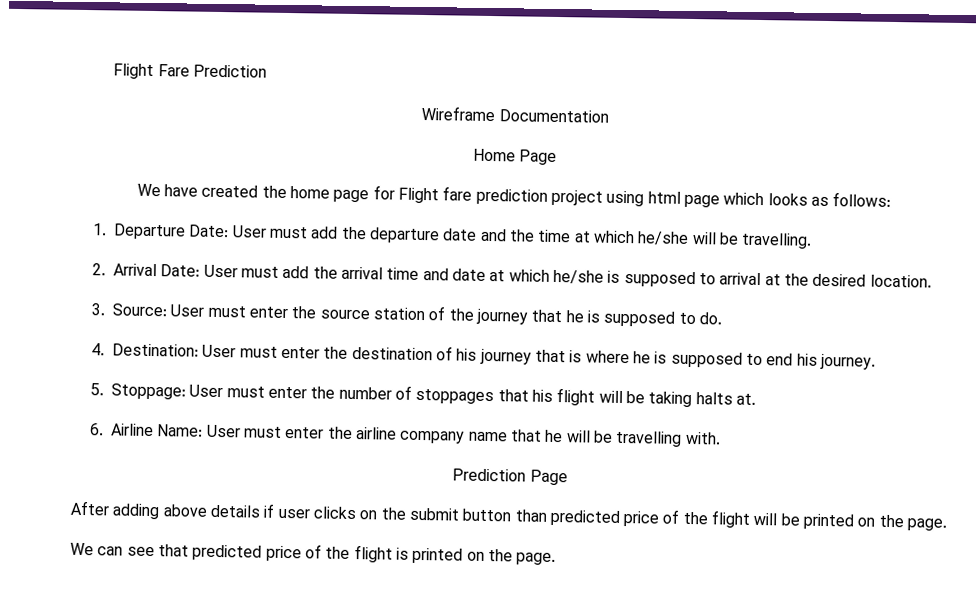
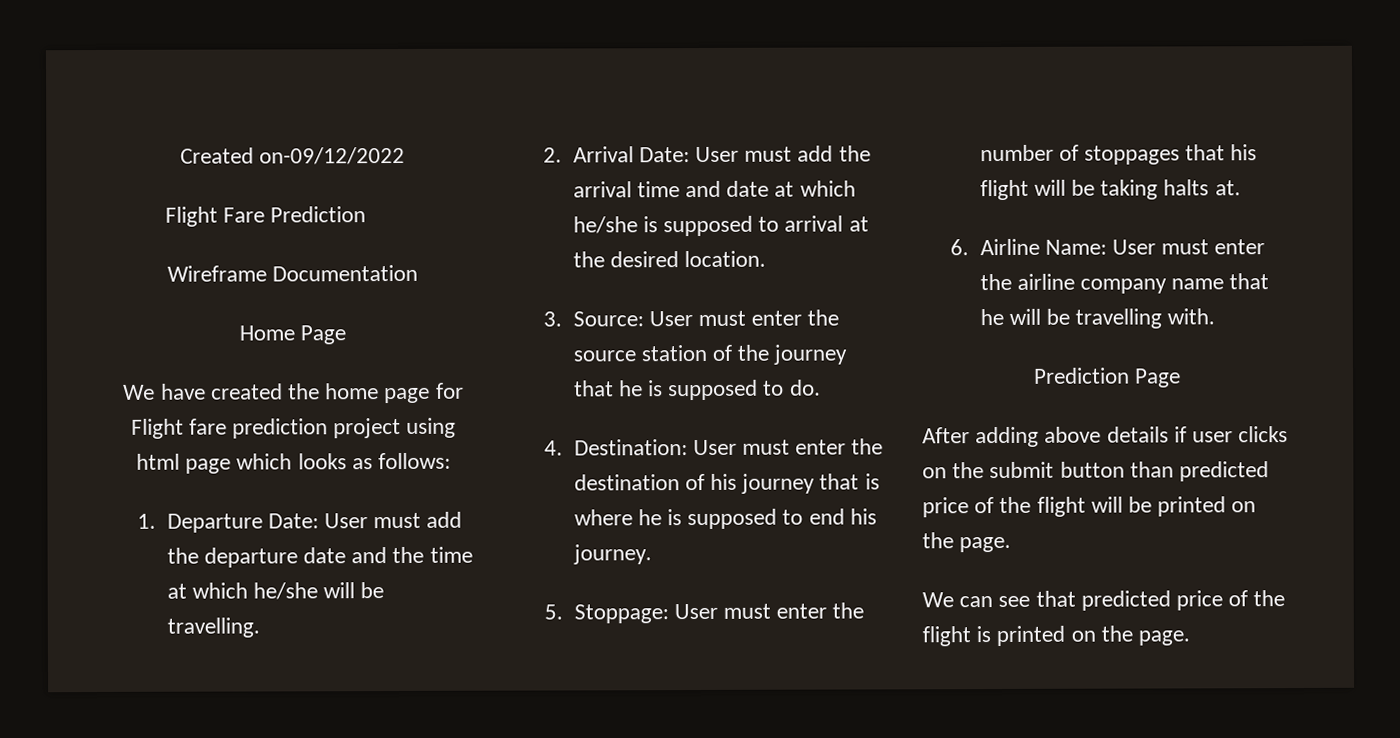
(113, 71) none -> [179,146,406,165] Created on-09/12/2022 //

